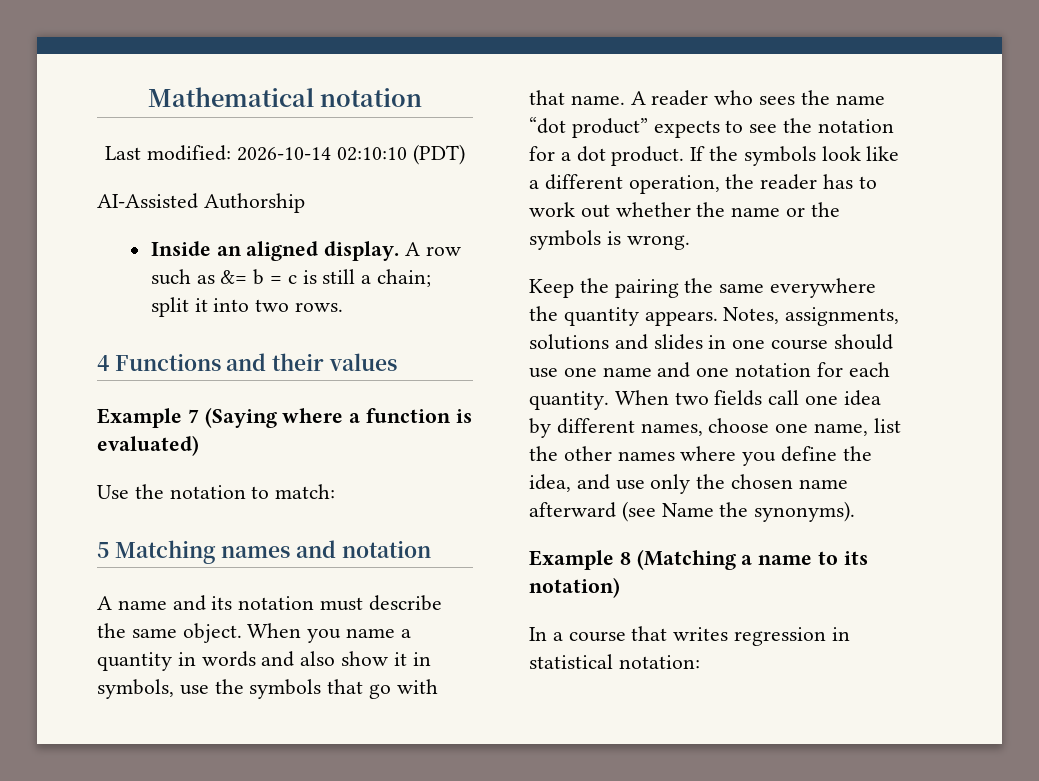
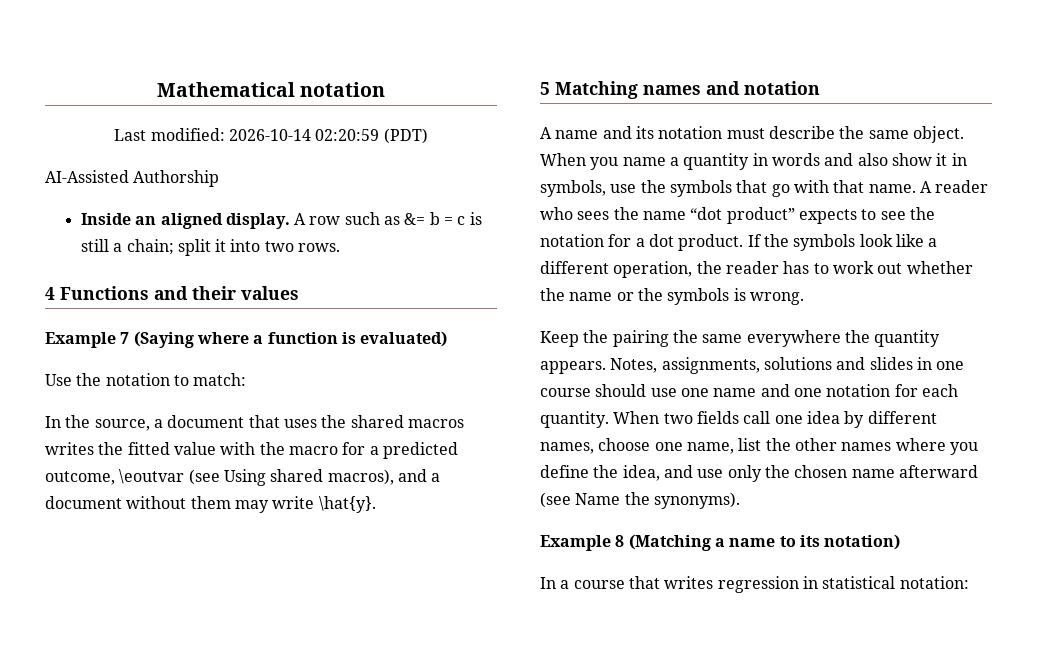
[336,147,407,161] 02:10:10 -> [315,129,380,141] 02:20:59
(336, 491) none -> [45,415,464,431] [45,442,458,459] [45,469,441,486] [45,496,376,513] // In the source, a document that uses the shared macros writes the fitted value with the macro for a predicted outcome, \eoutvar (see Using shared macros), and a document without them may write \hat{y}.

